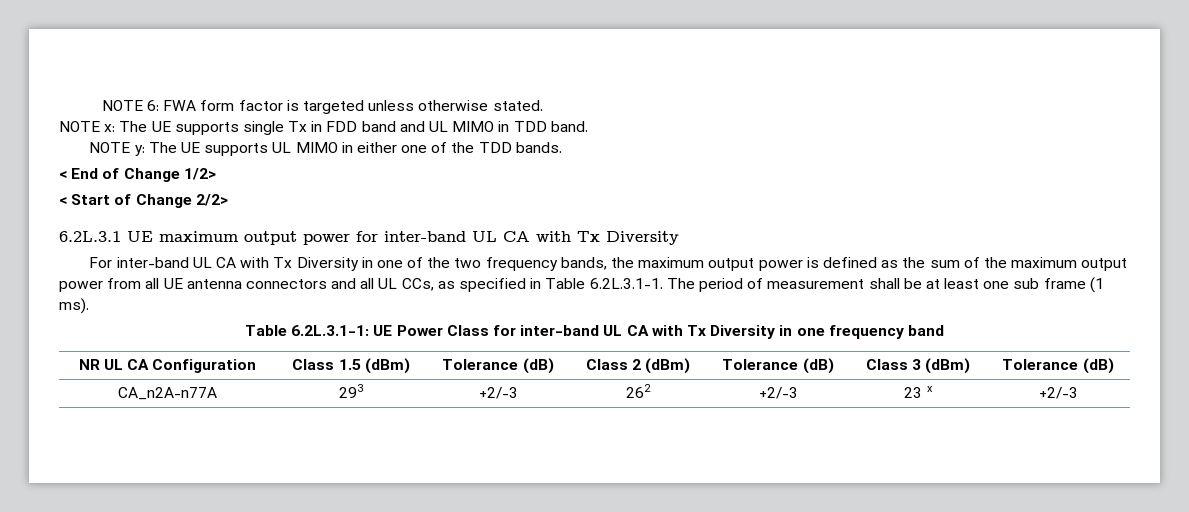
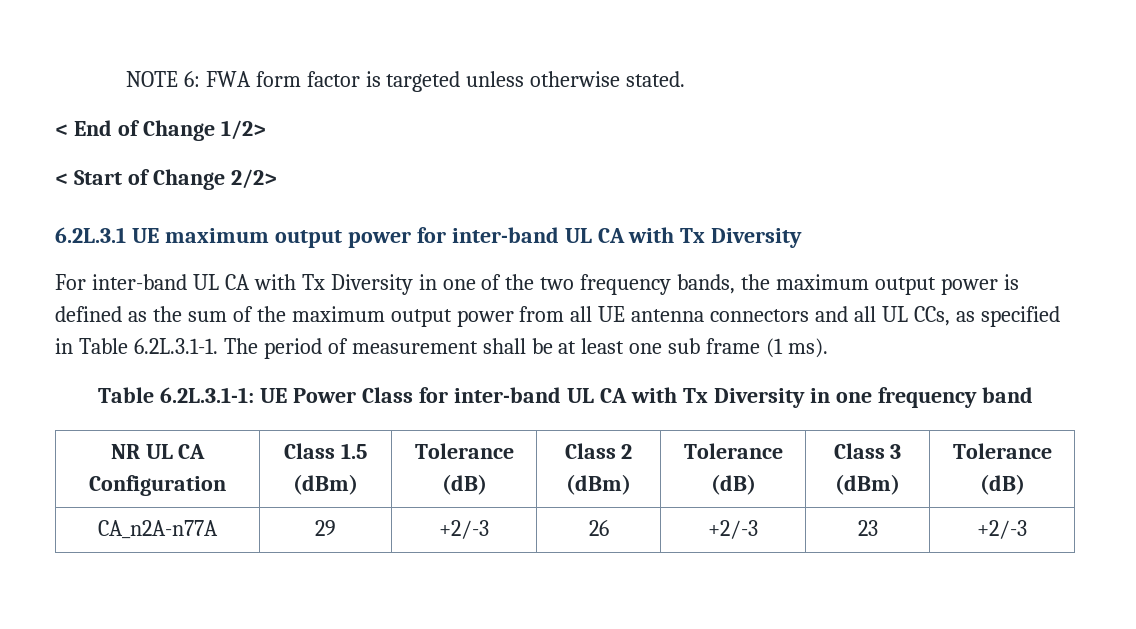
[59,121,588,135] [89,142,562,156] // NOTE x: The UE supports single Tx in FDD band and UL MIMO in TDD band. // NOTE y: The UE supports UL MIMO in either one of the TDD bands. -> (686, 79) none
[338,384,363,398] [478,387,518,399] [626,384,651,398] 293 | +2/-3 | 262 -> [315,520,336,536] [439,520,489,539] [588,520,609,536] 29 | +2/-3 | 26
[926,386,933,392] x -> (878, 528) none

